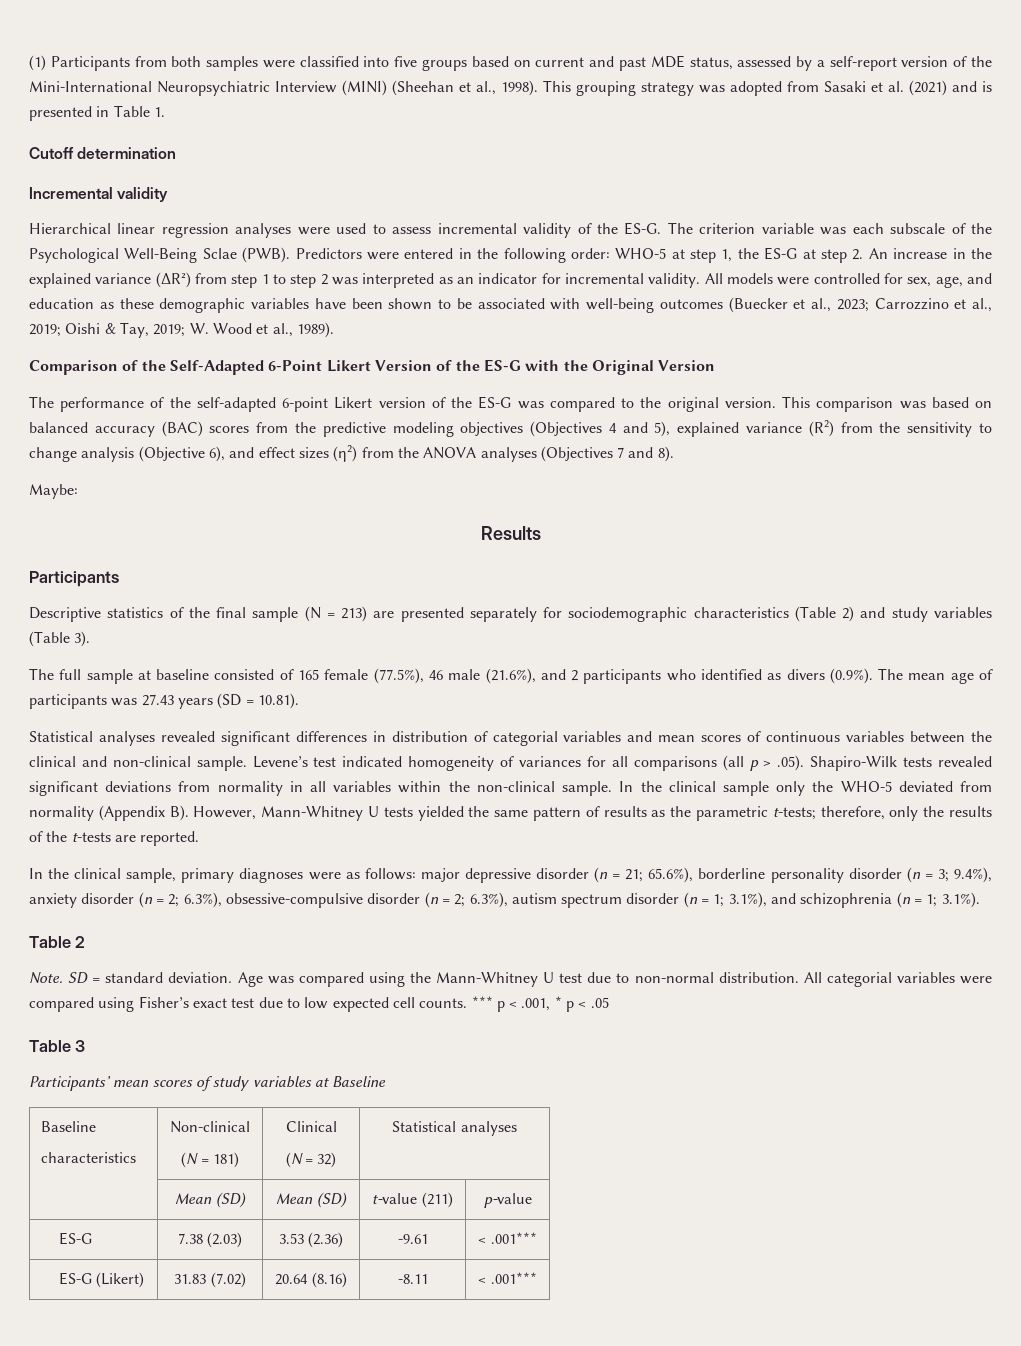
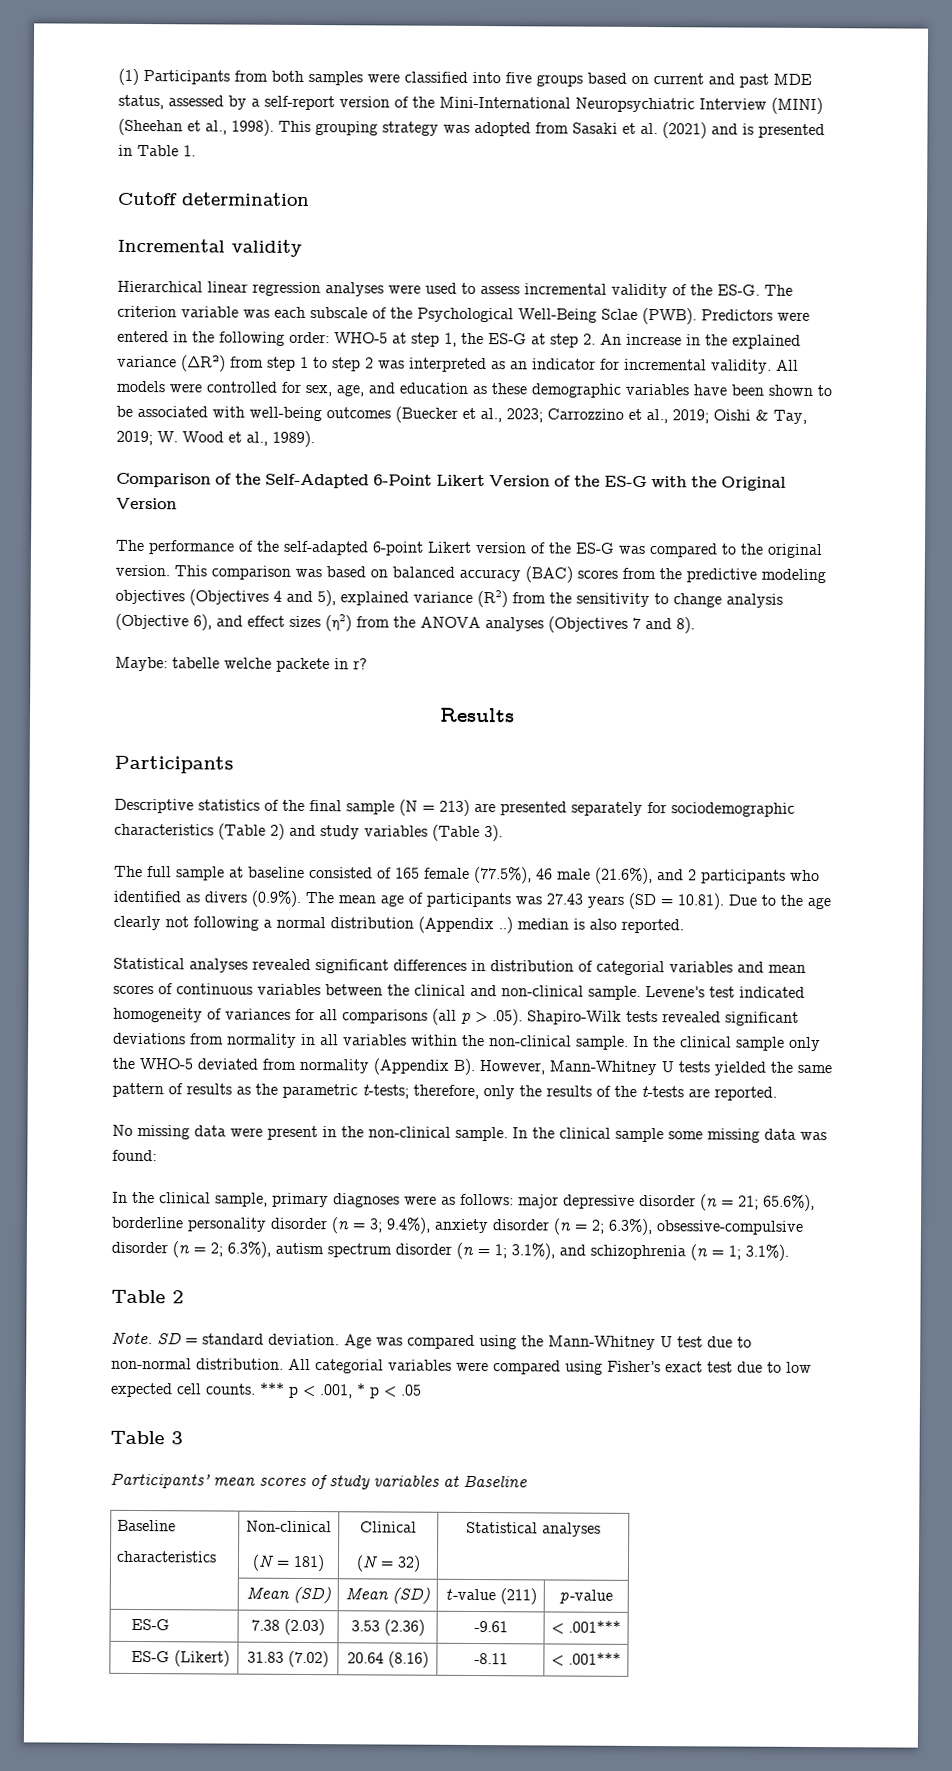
(78, 491) none -> [172,657,368,673] tabelle welche packete in r?
(299, 701) none -> [728,894,831,910] [113,915,684,934] Due to the age clearly not following a normal distribution (Appendix ..) median is also reported.
(200, 838) none -> [112,1124,827,1143] [112,1149,157,1162] // No missing data were present in the non-clinical sample. In the clinical sample some missing data was found:

